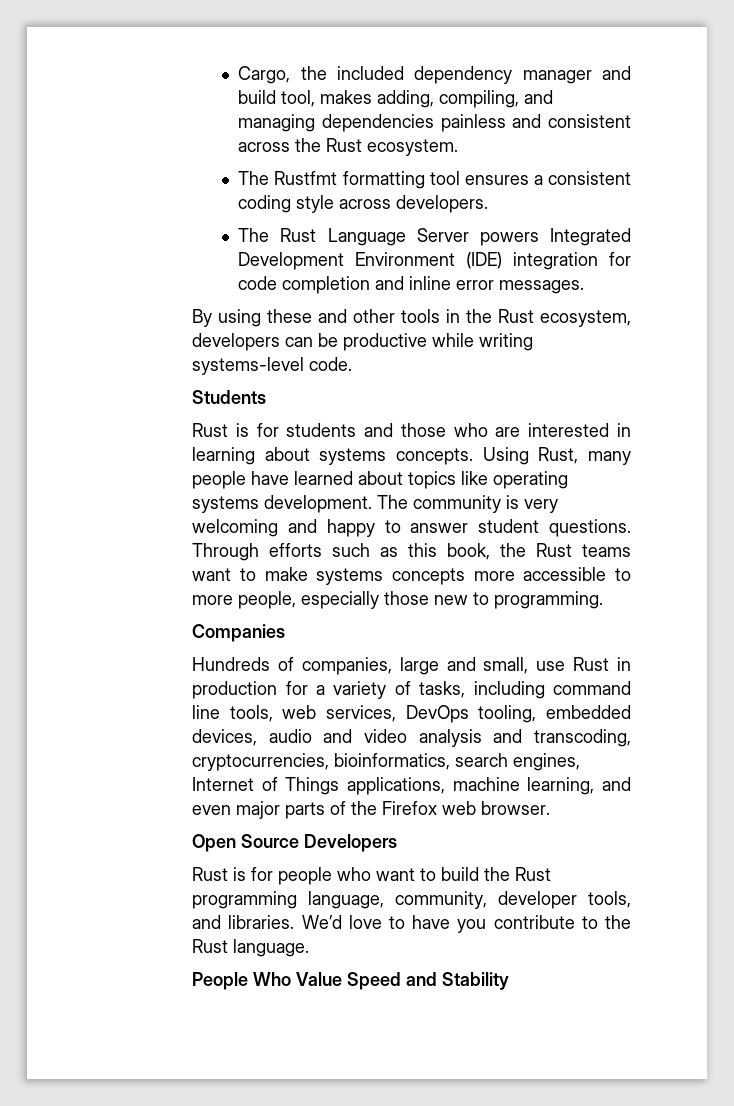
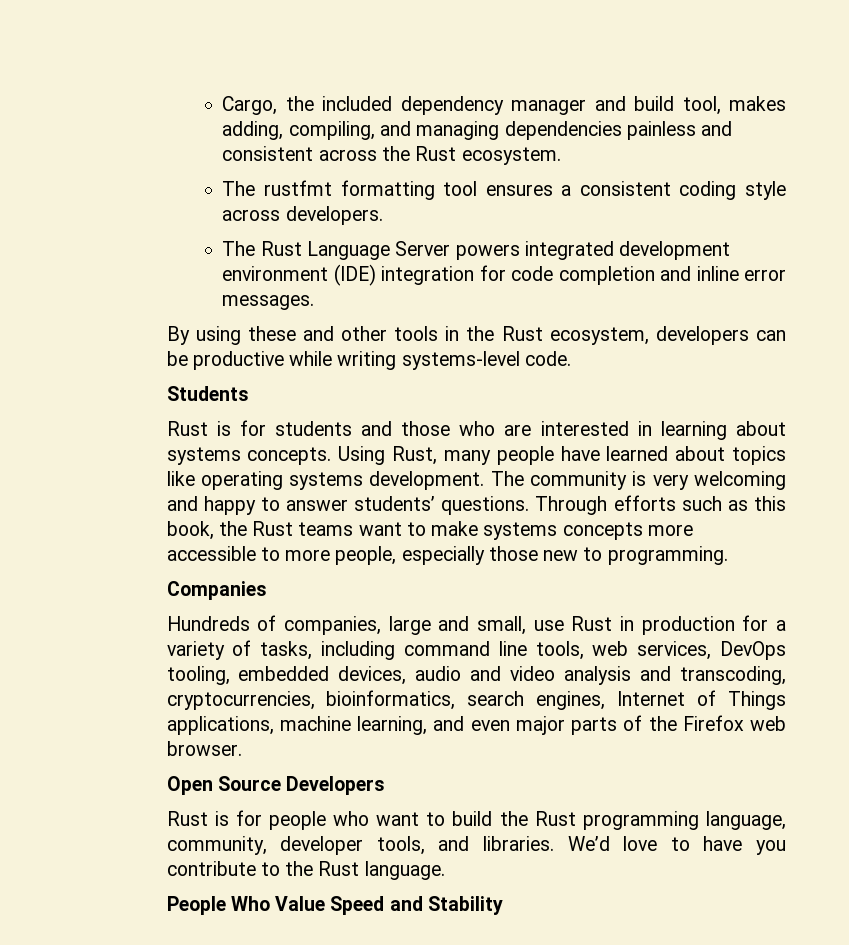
[274,171,338,185] Rustfmt -> [264,180,333,196] rustfmt
[550,228,631,246] [238,252,456,270] Integrated Development Environment -> [524,241,731,260] [222,266,329,281] integrated development environment
[478,519,540,533] student -> [354,496,436,511] students’

